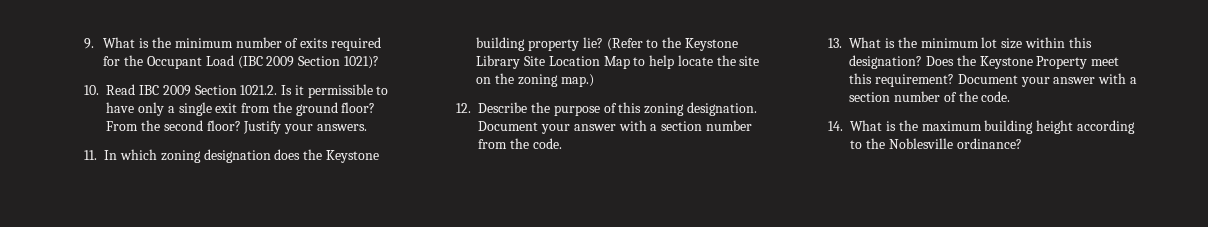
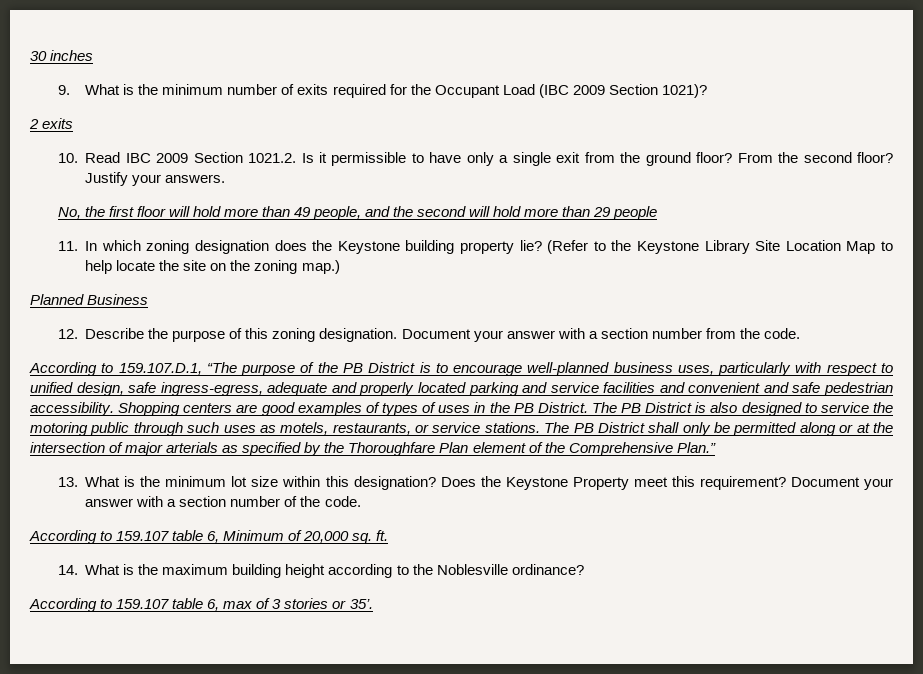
(84, 43) none -> [30,50,94,61] 30 inches //
(379, 62) none -> [29,118,74,129] // 2 exits
(367, 127) none -> [57,206,658,220] // No, the first floor will hold more than 49 people, and the second will hold more than 29 people
(594, 80) none -> [30,294,149,305] // Planned Business
(562, 143) none -> [29,362,894,376] [30,382,893,396] [30,402,893,416] [30,422,894,436] [30,442,716,456] // According to 159.107.D.1, “The purpose of the PB District is to encourage well-planned business uses, particularly with respect to unified design, safe ingress-egress, adequate and properly located parking and service facilities and convenient and safe pedestrian accessibility. Shopping centers are good examples of types of uses in the PB District. The PB District is also designed to service the motoring public through such uses as motels, restaurants, or service stations. The PB District shall only be permitted along or at the intersection of major arterials as specified by the Thoroughfare Plan element of the Comprehensive Plan.”
(1011, 96) none -> [29,530,389,544] // According to 159.107 table 6, Minimum of 20,000 sq. ft.
(1022, 143) none -> [29,598,373,612] // According to 159.107 table 6, max of 3 stories or 35’.

